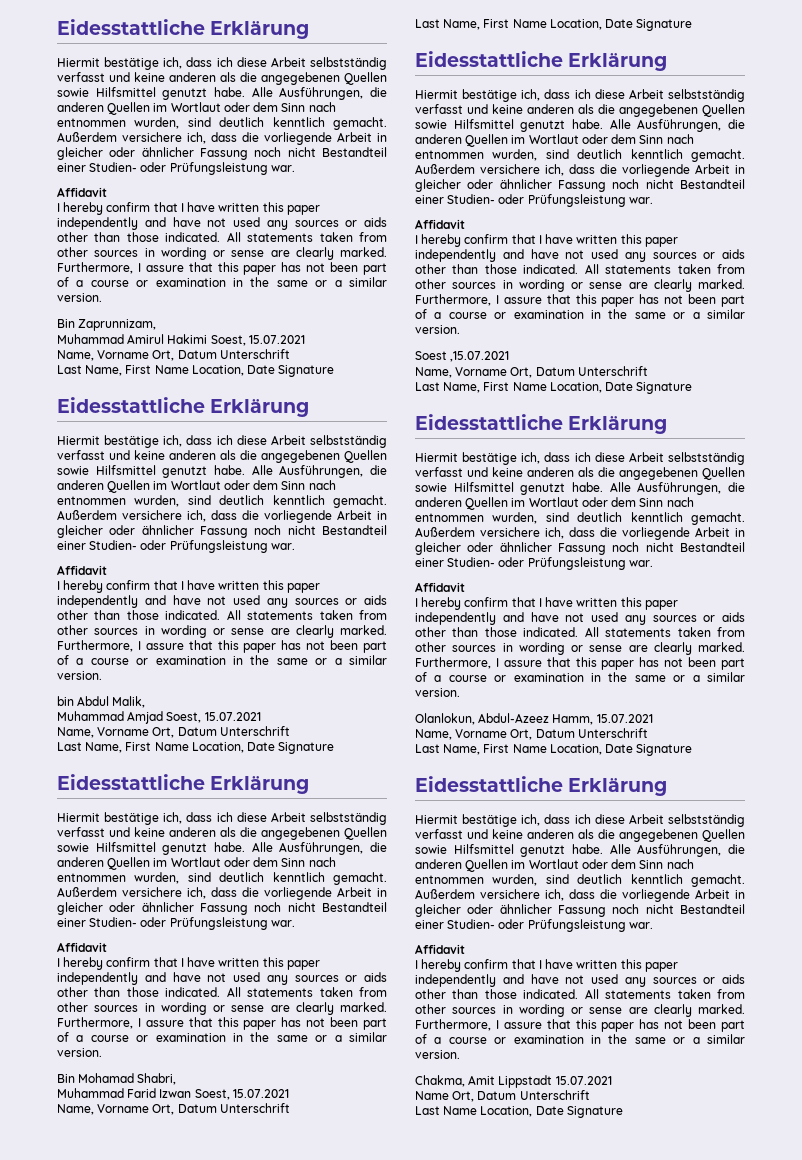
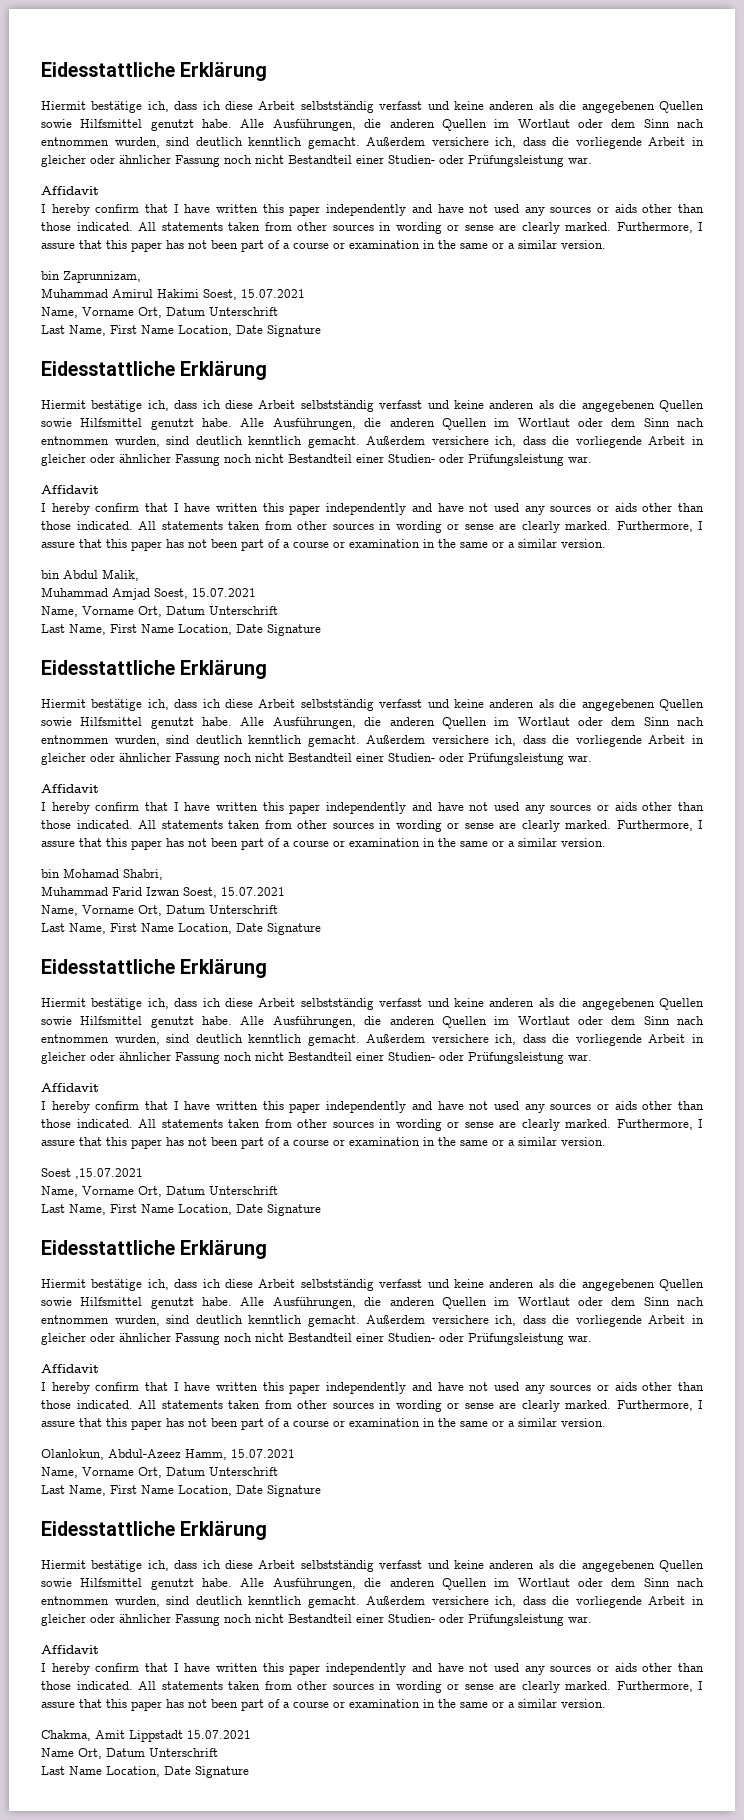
[57,319,75,328] Bin -> [41,271,60,280] bin
[57,1074,75,1083] Bin -> [41,869,60,878] bin

